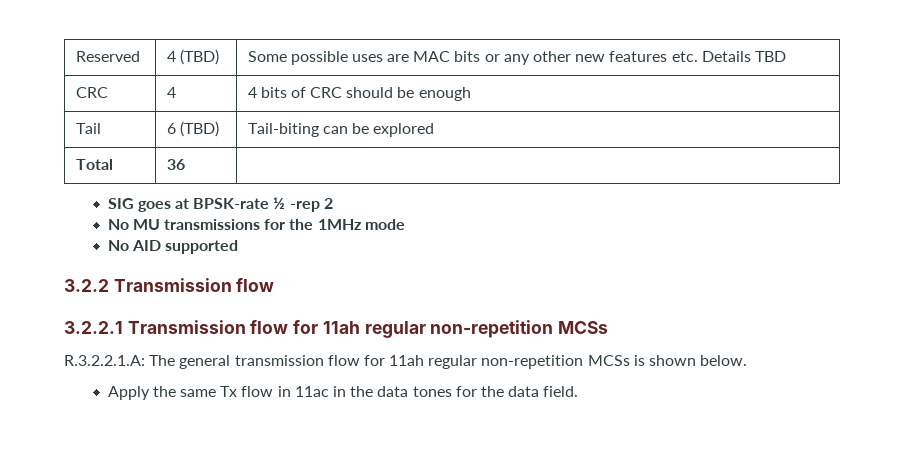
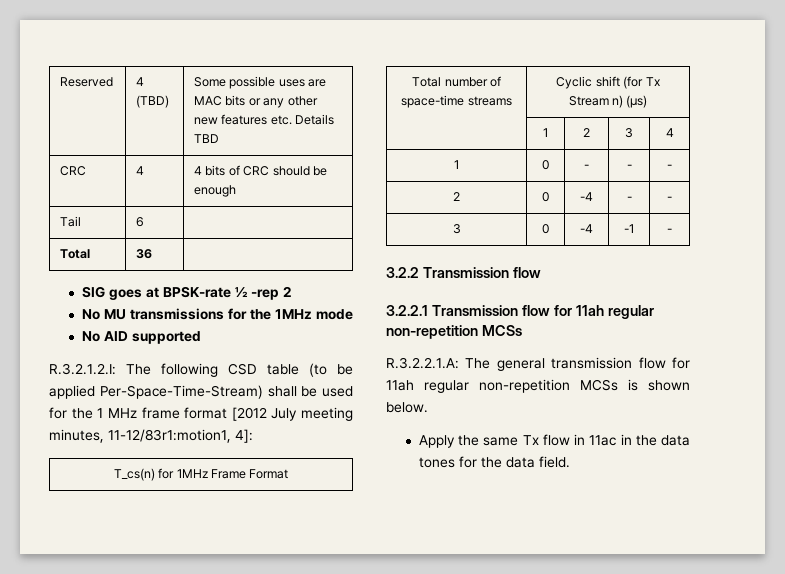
[179,121,219,137] [247,123,435,137] (TBD) | Tail-biting can be explored -> (145, 222) |
(239, 247) none -> [49,363,353,377] [49,385,353,399] [49,407,353,421] [49,429,253,443] [113,468,289,481] [412,76,501,87] [401,95,512,108] [556,76,660,89] [568,95,648,108] [543,128,548,137] [583,128,590,137] [625,128,633,138] [665,128,674,137] [454,160,459,169] [542,160,549,170] [584,164,589,169] [626,164,632,169] [667,164,672,169] [453,192,460,201] [542,192,549,202] [580,192,593,201] [626,196,632,201] [667,196,672,201] [452,224,461,234] [542,224,549,234] [580,224,593,233] [624,224,634,233] [667,228,672,233] // R.3.2.1.2.I: The following CSD table (to be applied Per-Space-Time-Stream) shall be used for the 1 MHz frame format [2012 July meeting minutes, 11-12/83r1:motion1, 4]: // T_cs(n) for 1MHz Frame Format // Total number of space-time streams | Cyclic shift (for Tx Stream n) (μs) // | 1 | 2 | 3 | 4 // 1 | 0 | - | - | - // 2 | 0 | -4 | - | - // 3 | 0 | -4 | -1 | -

